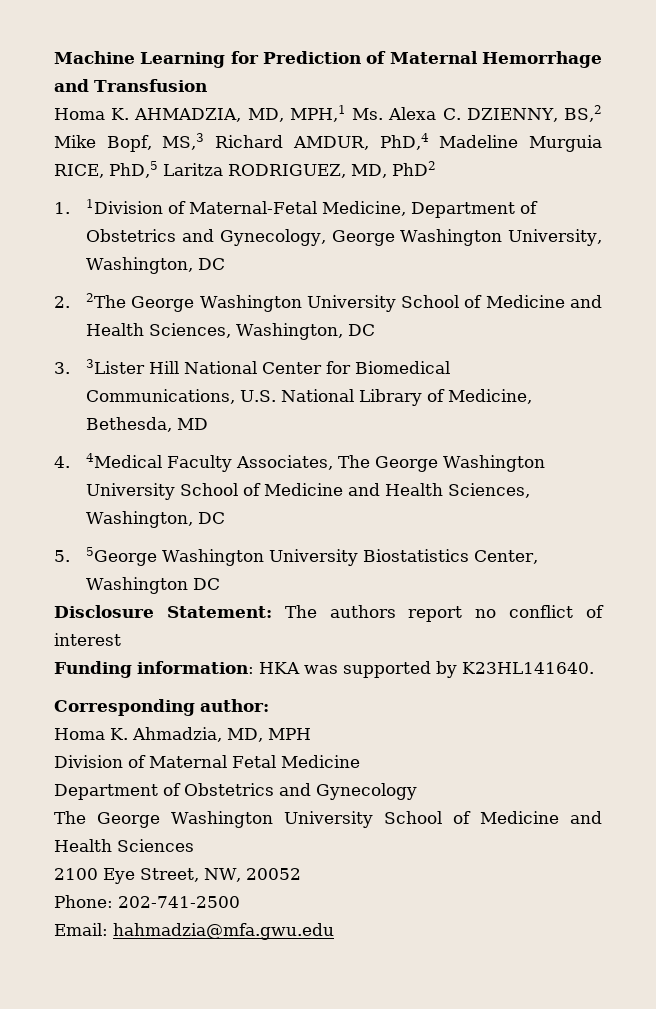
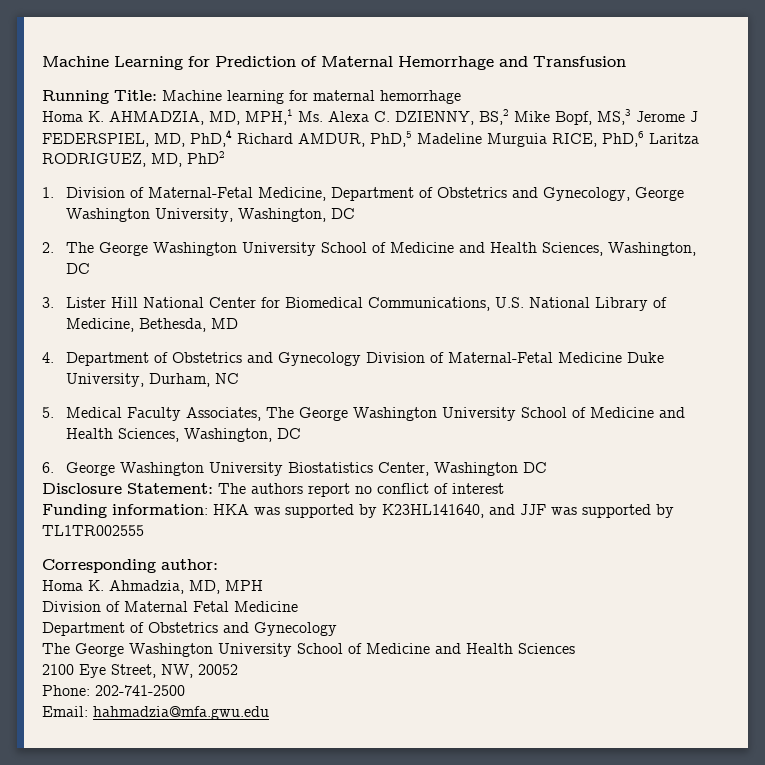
(207, 85) none -> [42,90,461,104] // Running Title: Machine learning for maternal hemorrhage
(205, 141) none -> [636,111,698,122] [42,129,232,147] Jerome J FEDERSPIEL, MD, PhD,4
[379,133,429,150] PhD,4 -> [370,131,412,147] PhD,5
[109,161,158,178] PhD,5 -> [602,131,644,147] PhD,6
[86,199,164,214] 1Division -> [66,187,126,198] Division
[86,293,127,308] 2The -> [66,242,95,253] The
[86,359,146,374] 3Lister -> [66,297,107,308] Lister
[86,453,163,468] 4Medical -> [66,352,665,366] [66,373,240,387] [42,407,123,418] Department of Obstetrics and Gynecology Division of Maternal-Fetal Medicine Duke University, Durham, NC // 5. Medical
[54,547,158,566] 5. 5George -> [42,462,116,476] 6. George
[462,662,594,674] K23HL141640. -> [382,504,674,518] [42,525,144,536] K23HL141640, and JJF was supported by TL1TR002555

